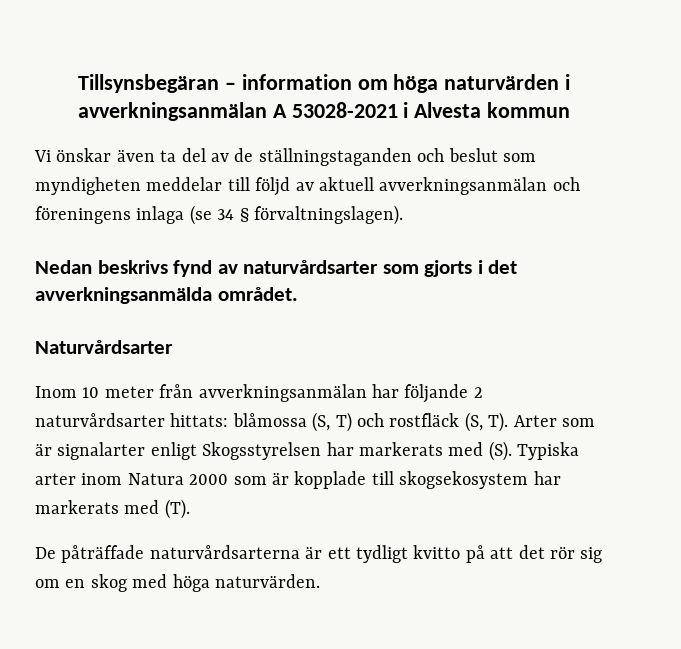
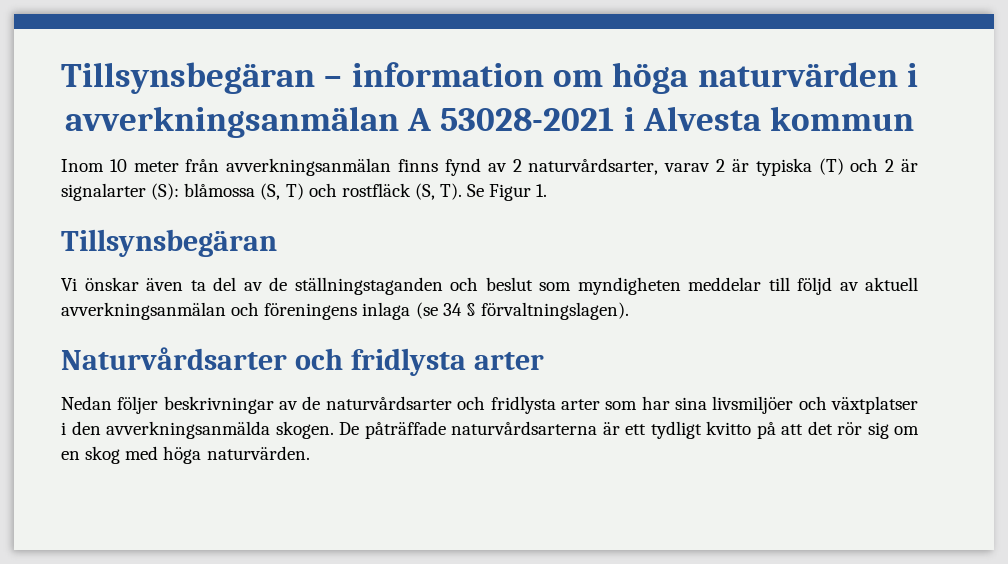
(571, 110) none -> [61,158,919,176] [61,183,548,201] [61,229,277,257] // Inom 10 meter från avverkningsanmälan finns fynd av 2 naturvårdsarter, varav 2 är typiska (T) och 2 är signalarter (S): blåmossa (S, T) och rostfläck (S, T). Se Figur 1. // Tillsynsbegäran
[35,260,518,277] [35,287,298,304] [35,340,173,354] [35,384,483,403] [35,412,595,432] [35,441,580,461] [35,471,561,489] [35,499,190,519] Nedan beskrivs fynd av naturvårdsarter som gjorts i det avverkningsanmälda området. // Naturvårdsarter // Inom 10 meter från avverkningsanmälan har följande 2 naturvårdsarter hittats: blåmossa (S, T) och rostfläck (S, T). Arter som är signalarter enligt Skogsstyrelsen har markerats med (S). Typiska arter inom Natura 2000 som är kopplade till skogsekosystem har markerats med (T). // -> [61,347,544,376] [61,396,919,414] [61,421,334,439] Naturvårdsarter och fridlysta arter // Nedan följer beskrivningar av de naturvårdsarter och fridlysta arter som har sina livsmiljöer och växtplatser i den avverkningsanmälda skogen.

